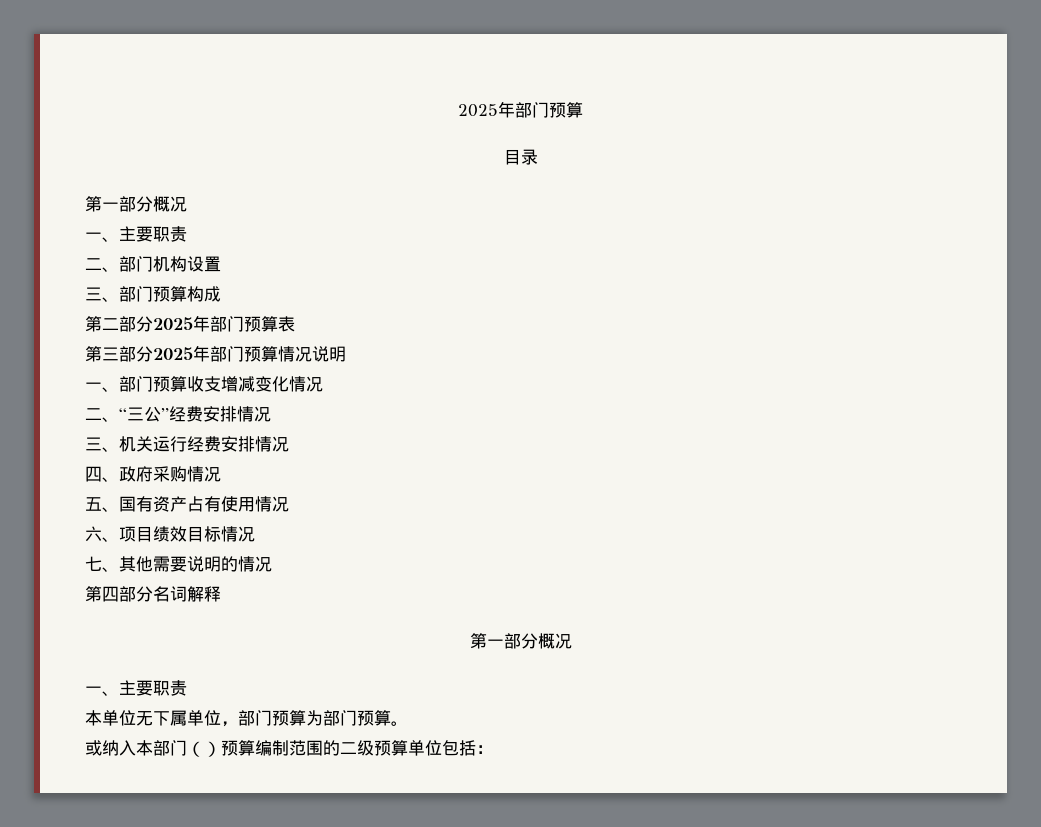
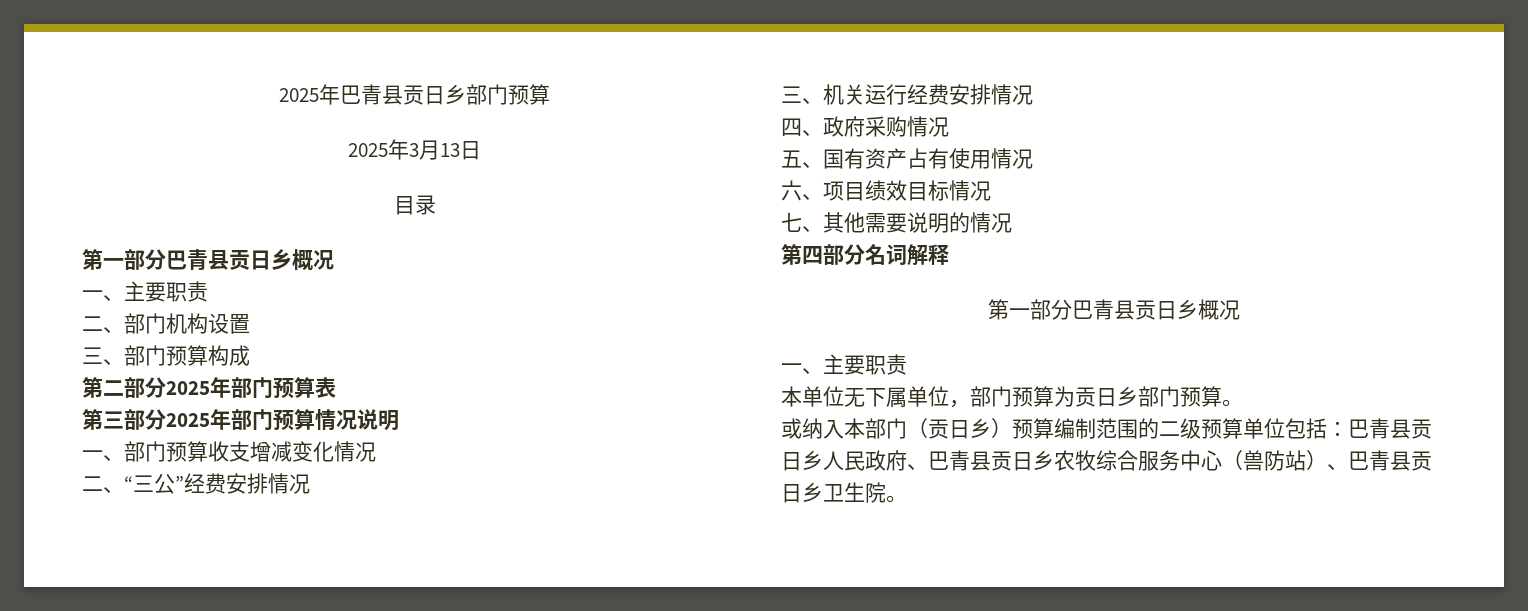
[458,101,583,118] 2025年部门预算 -> [279,84,550,105] [348,139,481,160] 2025年巴青县贡日乡部门预算 // 2025年3月13日
(153, 204) none -> [166,249,292,271] 巴青县贡日乡
(538, 641) none -> [1071,299,1198,320] 巴青县贡日乡
(323, 718) none -> [1075,386,1138,407] 贡日乡
(204, 749) none -> [928,418,991,439] 贡日乡
(493, 749) none -> [1348,418,1432,439] [781,450,1432,471] [781,482,907,503] 巴青县贡日乡人民政府、巴青县贡日乡农牧综合服务中心（兽防站）、巴青县贡日乡卫生院。

